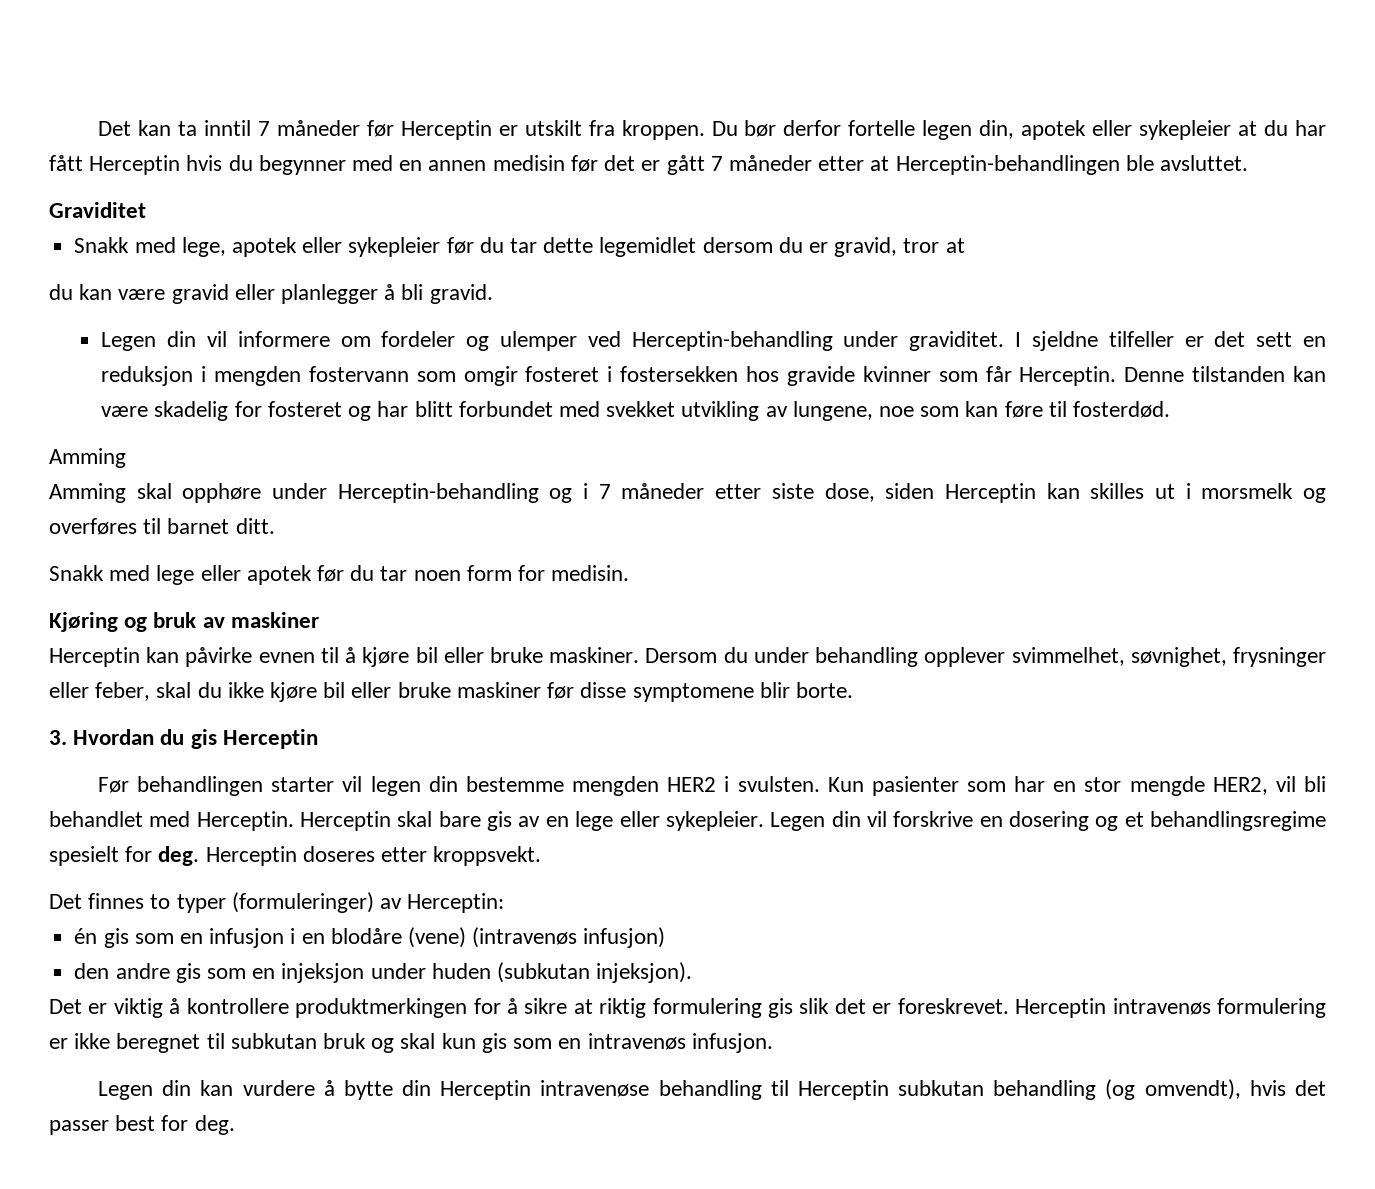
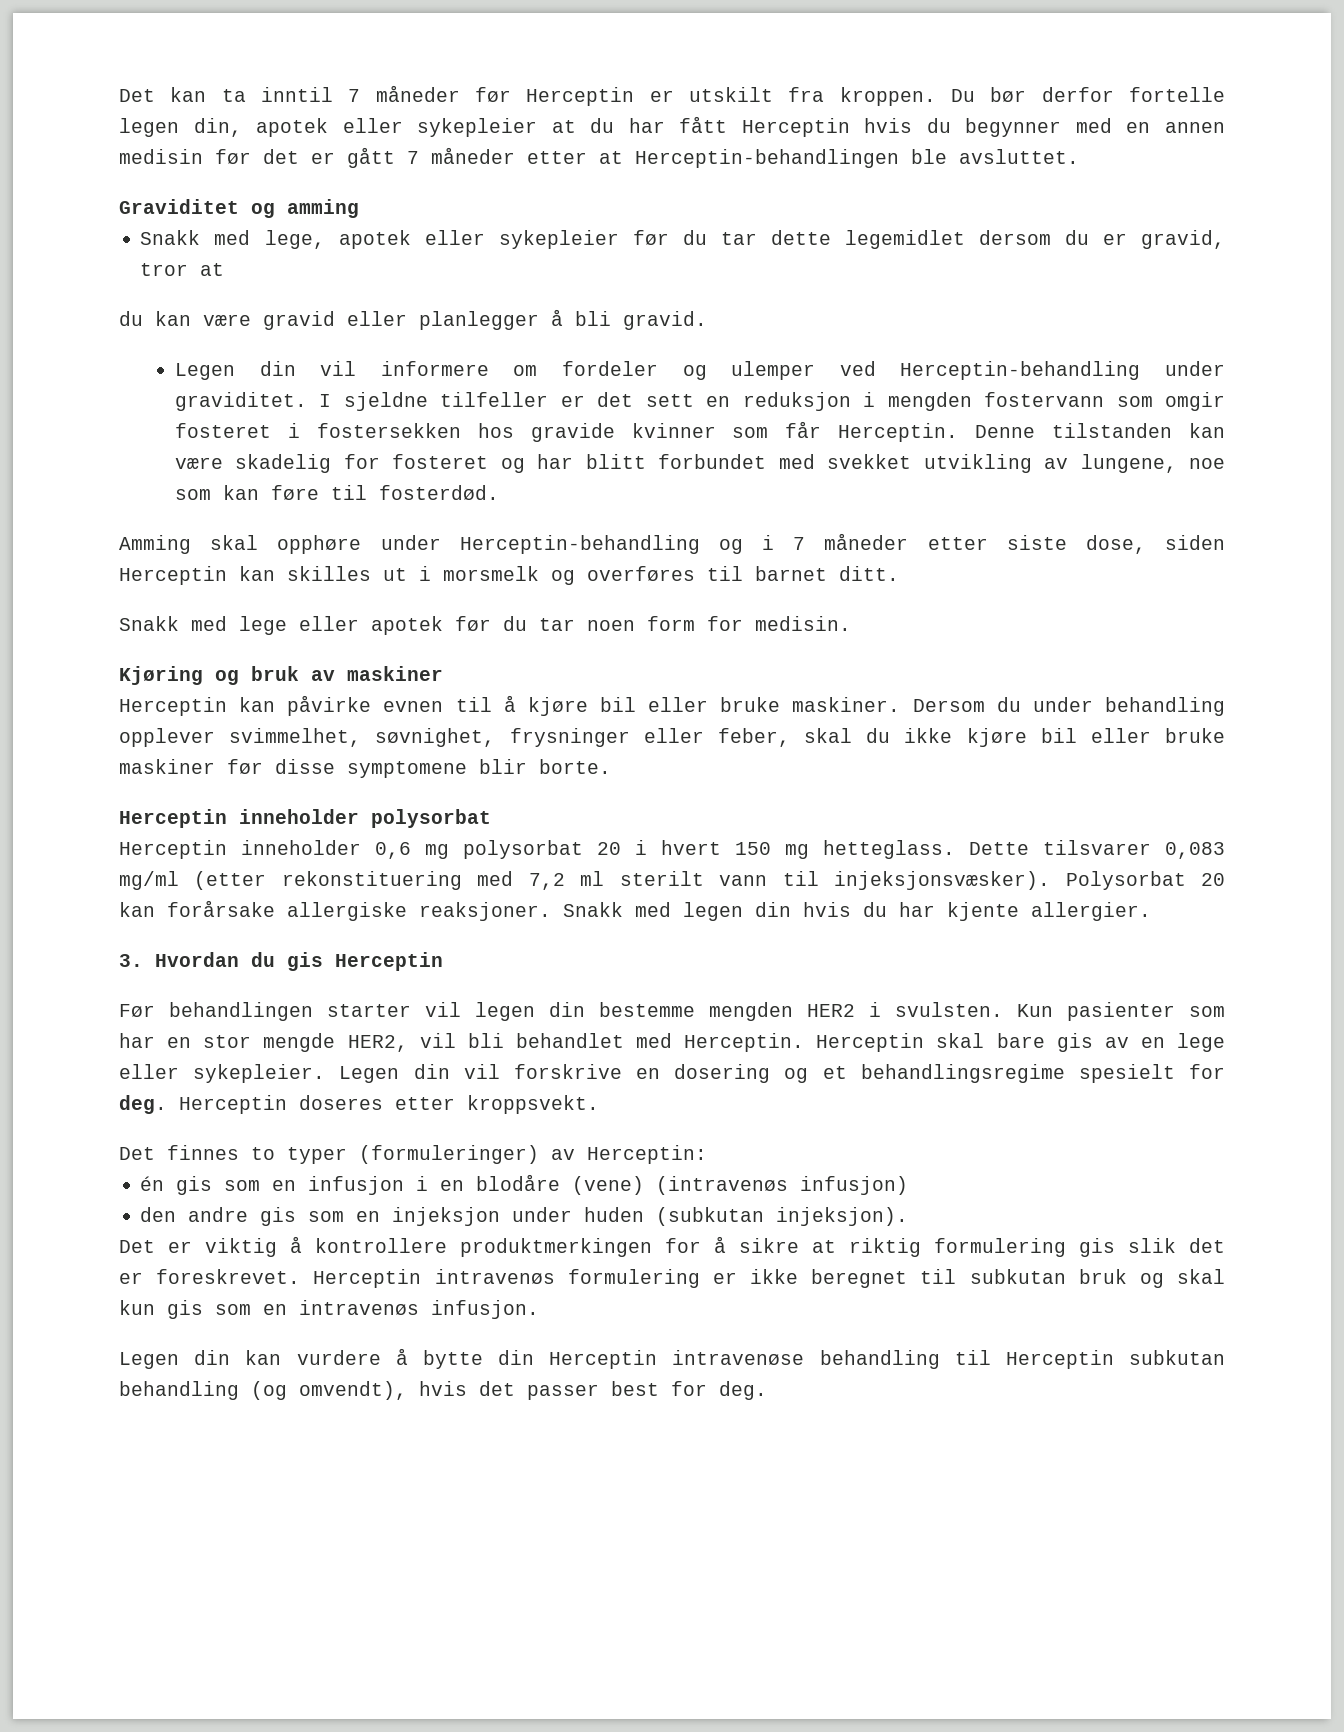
(146, 210) none -> [251,199,359,218] og amming
[49,483,126,503] // Amming -> (191, 544) none
(853, 690) none -> [119,809,491,828] [119,840,1225,859] [119,871,1225,890] [119,900,1151,921] // Herceptin inneholder polysorbat // Herceptin inneholder 0,6 mg polysorbat 20 i hvert 150 mg hetteglass. Dette tilsvarer 0,083 mg/ml (etter rekonstituering med 7,2 ml sterilt vann til injeksjonsvæsker). Polysorbat 20 kan forårsake allergiske reaksjoner. Snakk med legen din hvis du har kjente allergier.

